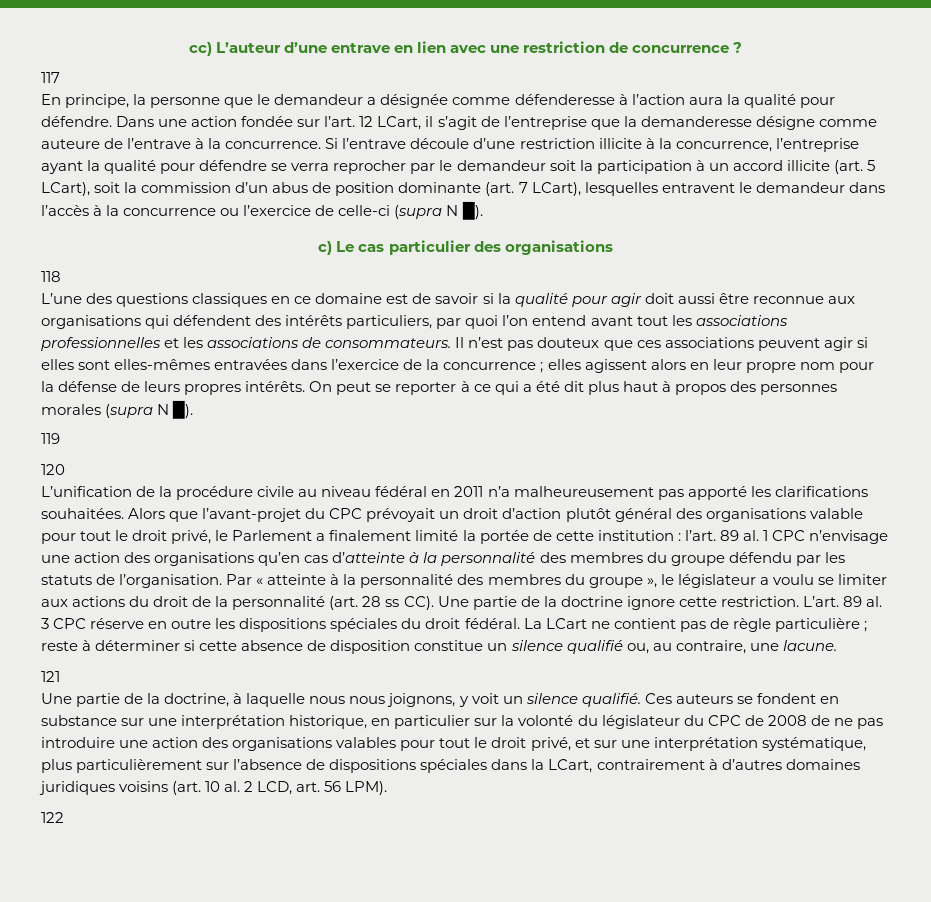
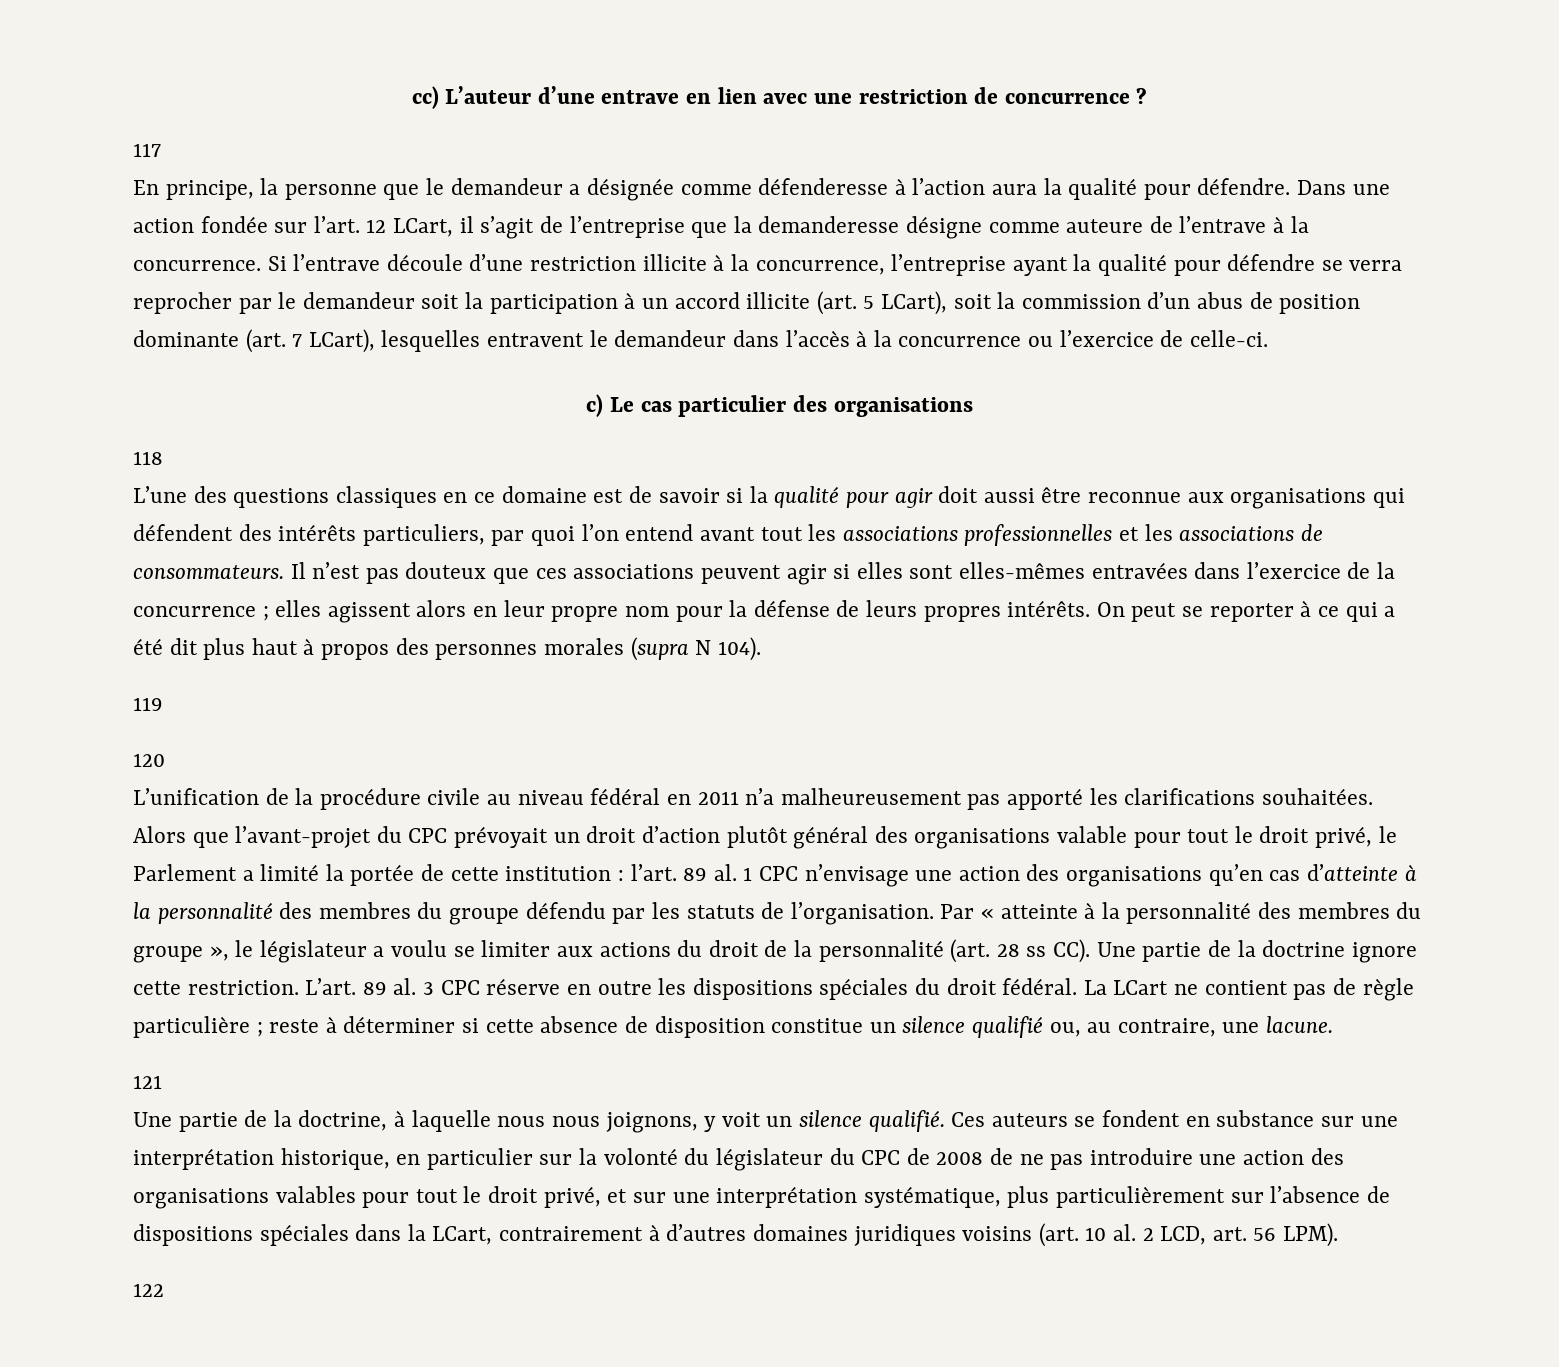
[338,201,483,220] celle-ci (supra N █). -> [1189,330,1268,347] celle-ci.
[172,400,194,419] █). -> [717,637,761,661] 104).
[329,530,412,541] finalement -> (254, 875) none

